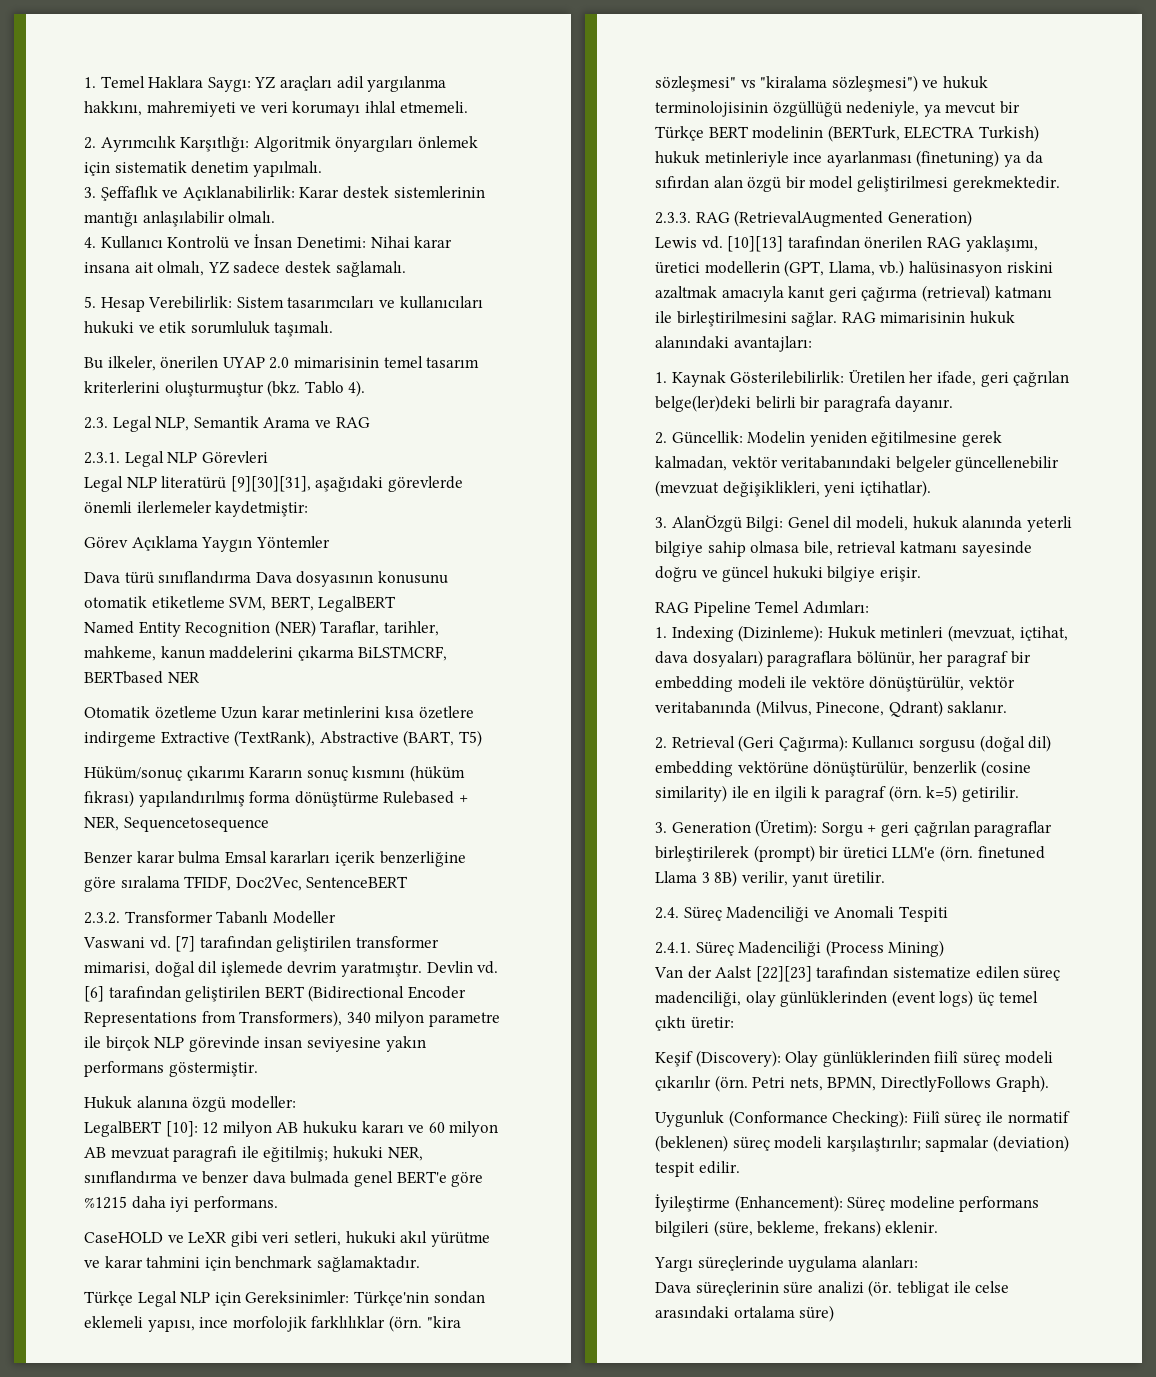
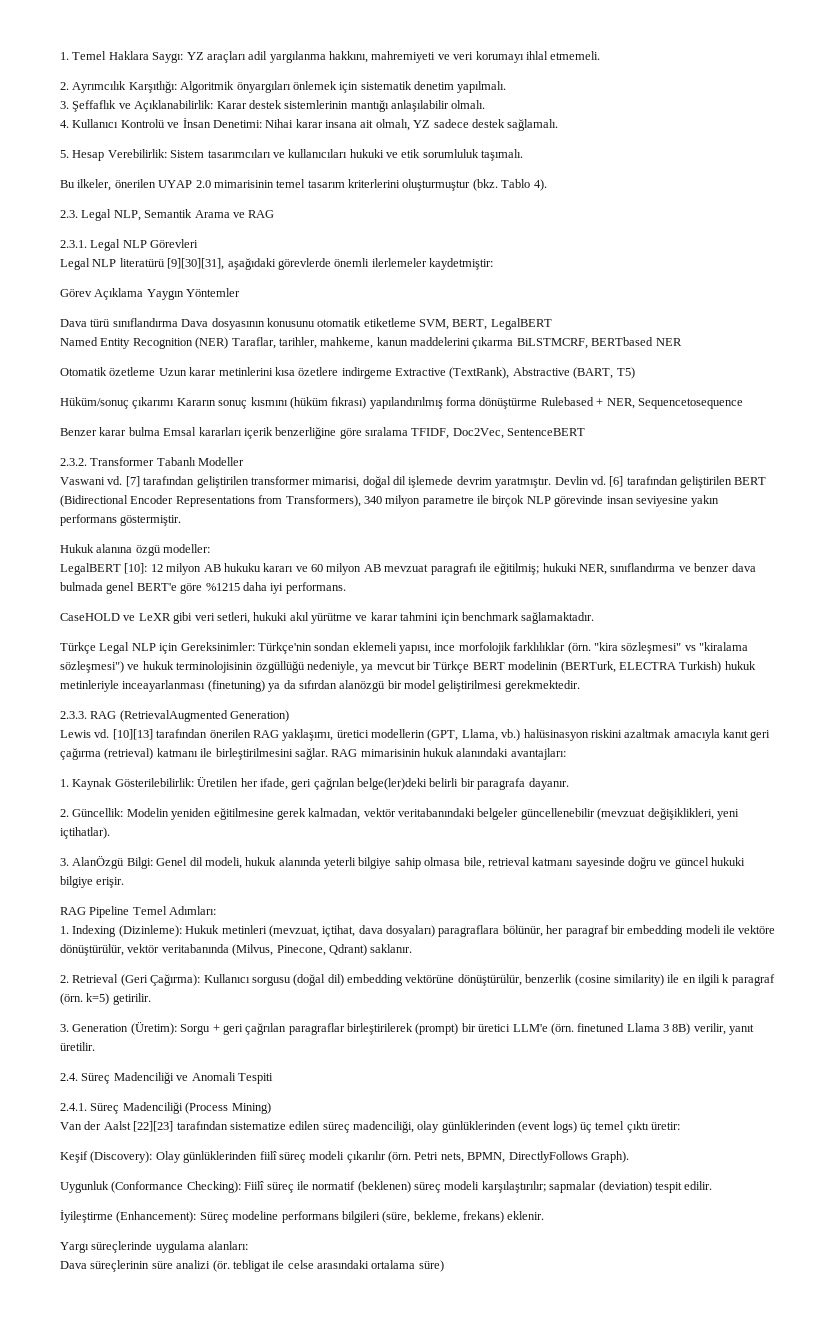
[793,151,912,167] ince ayarlanması -> [122,680,206,692] inceayarlanması
[713,176,782,192] alan özgü -> [339,680,386,692] alanözgü

